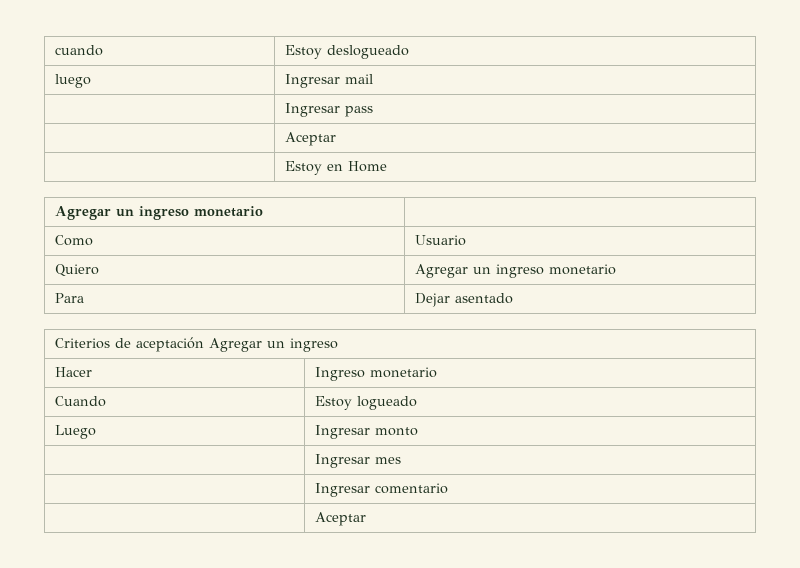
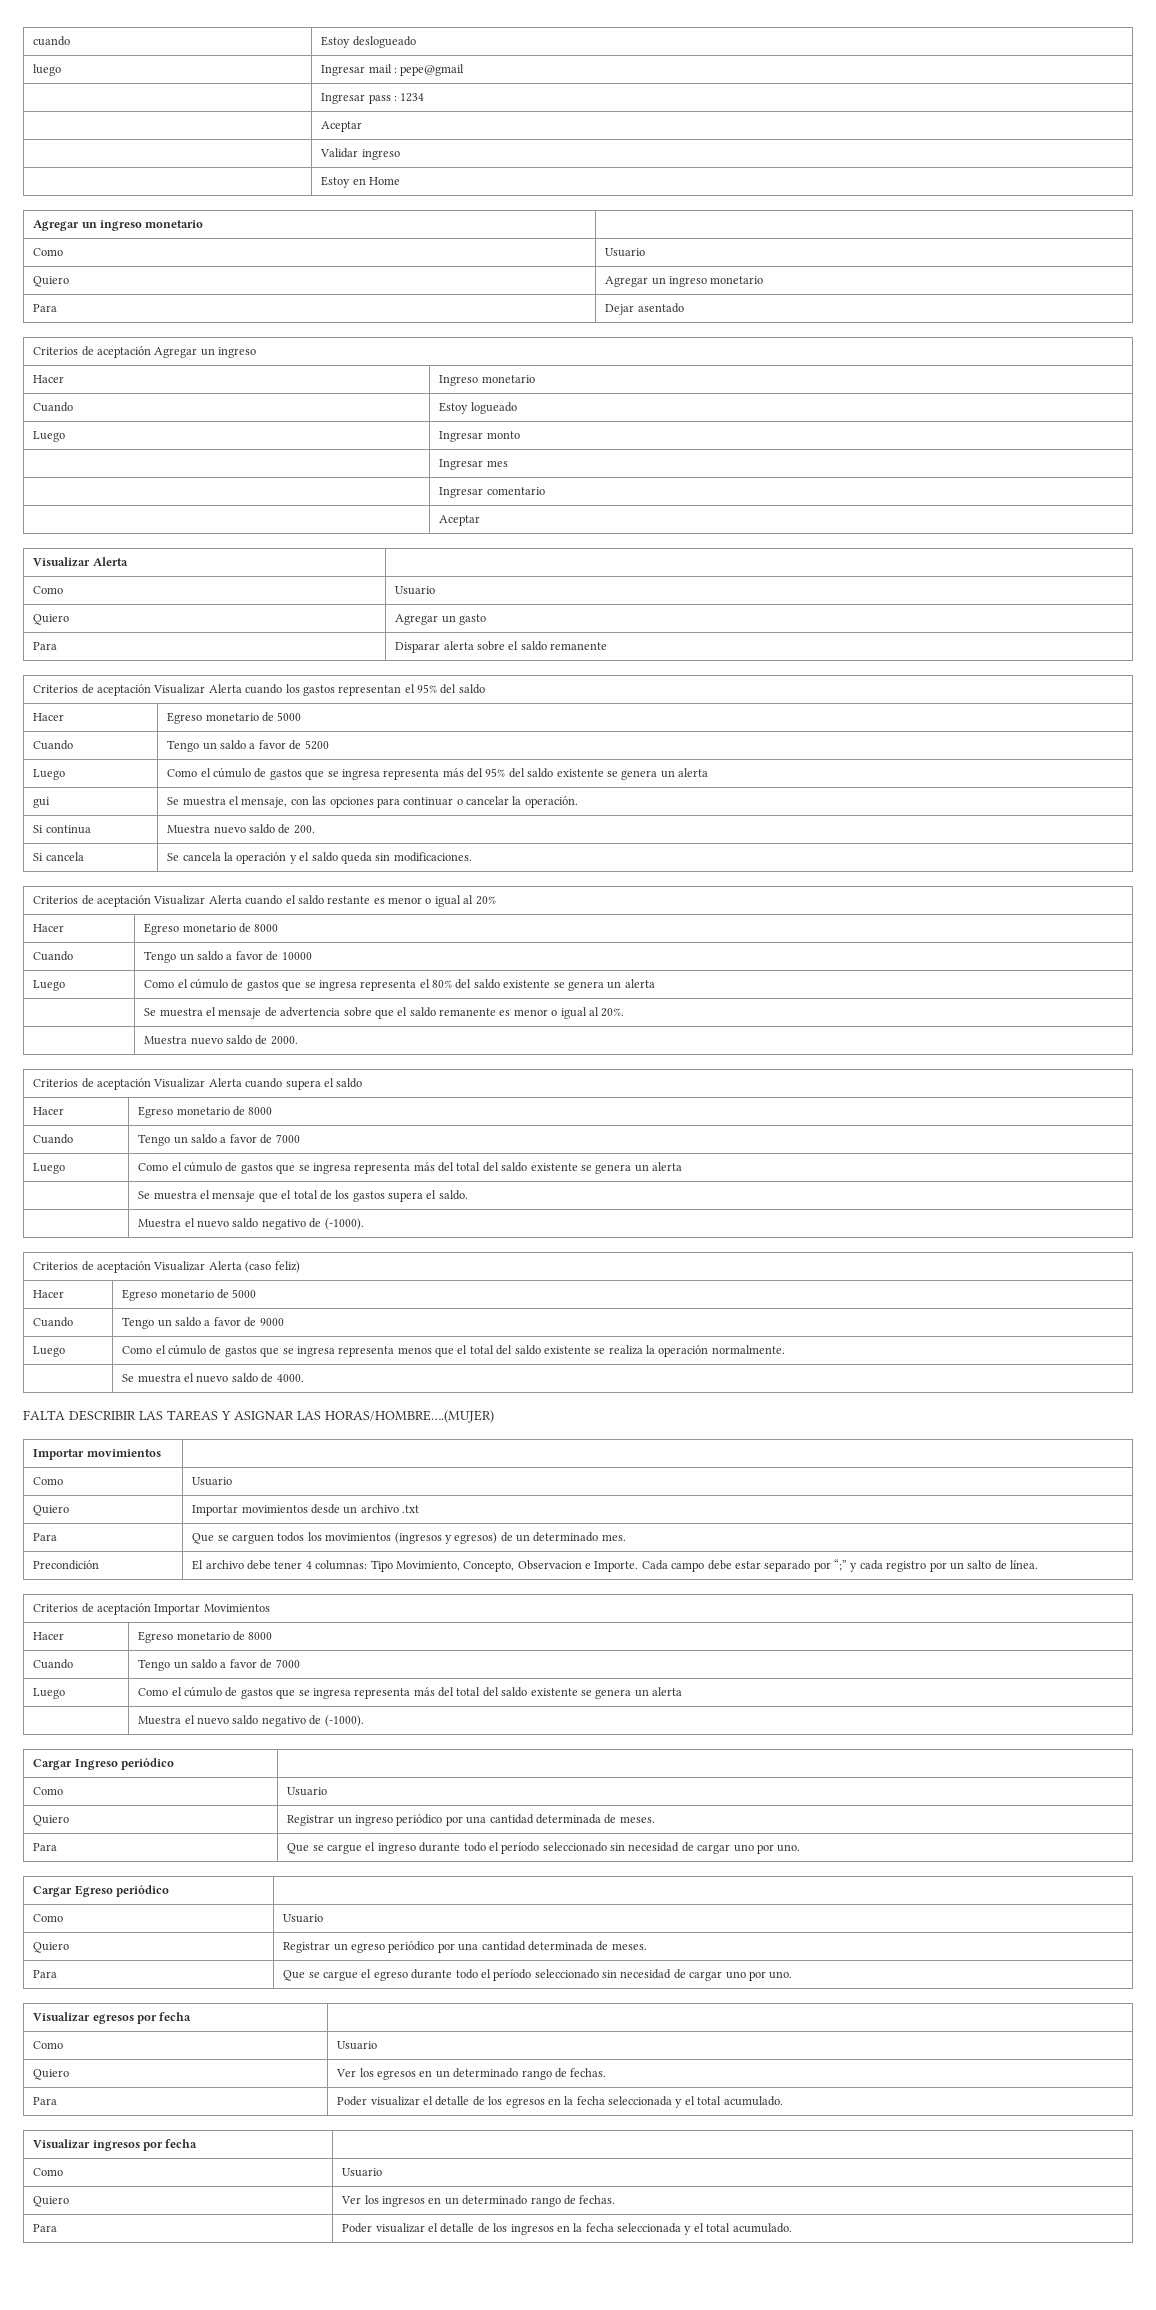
(373, 79) none -> [394,64,465,76] : pepe@gmail
[284,132,336,146] // | Aceptar -> [394,93,425,102] [321,121,363,132] [320,148,400,160] : 1234 // | Aceptar // | Validar ingreso
(366, 519) none -> [33,557,128,567] [33,586,64,594] [395,586,436,595] [33,614,70,625] [395,614,487,625] [33,642,58,650] [395,641,608,653] [33,684,485,696] [33,713,65,721] [167,712,302,724] [33,740,74,750] [167,740,329,752] [33,769,66,780] [167,767,709,780] [33,797,51,808] [167,796,578,808] [33,825,91,834] [167,824,315,834] [33,852,84,861] [167,852,472,864] [33,895,496,907] [33,924,65,932] [144,923,279,935] [33,951,74,961] [144,951,312,963] [33,980,66,991] [144,978,655,991] [144,1007,625,1019] [144,1035,298,1045] [33,1078,363,1090] [33,1107,65,1115] [138,1106,273,1118] [33,1134,74,1144] [138,1134,300,1146] [33,1163,66,1174] [138,1161,683,1174] [138,1190,468,1202] [138,1218,364,1230] [33,1261,300,1273] [33,1290,65,1298] [122,1289,257,1301] [33,1317,74,1327] [122,1317,284,1329] [33,1346,66,1357] [122,1344,785,1357] [122,1373,304,1383] [23,1410,494,1423] [33,1449,161,1460] [33,1477,64,1485] [192,1477,233,1486] [33,1505,70,1516] [192,1504,420,1516] [33,1533,58,1541] [192,1532,626,1544] [33,1560,100,1570] [192,1559,1039,1572] [33,1603,270,1615] [33,1632,65,1640] [138,1631,273,1643] [33,1659,74,1669] [138,1659,300,1671] [33,1688,66,1699] [138,1686,683,1699] [138,1715,364,1727] [33,1758,175,1770] [33,1787,64,1795] [287,1787,328,1796] [33,1815,70,1826] [287,1814,655,1826] [33,1843,58,1851] [287,1842,801,1854] [33,1885,170,1897] [33,1914,64,1922] [283,1914,324,1923] [33,1942,70,1953] [283,1941,647,1953] [33,1970,58,1978] [283,1969,793,1981] [33,2012,192,2024] [33,2041,64,2049] [337,2041,378,2050] [33,2069,70,2080] [336,2068,607,2080] [33,2097,58,2105] [337,2096,783,2108] [33,2139,198,2151] [33,2168,64,2176] [342,2168,383,2177] [33,2196,70,2207] [341,2195,616,2207] [33,2224,58,2232] [342,2223,792,2235] // Visualizar Alerta | // Como | Usuario // Quiero | Agregar un gasto // Para | Disparar alerta sobre el saldo remanente // Criterios de aceptación Visualizar Alerta cuando los gastos representan el 95% del saldo // Hacer | Egreso monetario de 5000 // Cuando | Tengo un saldo a favor de 5200 // Luego | Como el cúmulo de gastos que se ingresa representa más del 95% del saldo existente se genera un alerta // gui | Se muestra el mensaje, con las opciones para continuar o cancelar la operación. // Si continua | Muestra nuevo saldo de 200. // Si cancela | Se cancela la operación y el saldo queda sin modificaciones. // Criterios de aceptación Visualizar Alerta cuando el saldo restante es menor o igual al 20% // Hacer | Egreso monetario de 8000 // Cuando | Tengo un saldo a favor de 10000 // Luego | Como el cúmulo de gastos que se ingresa representa el 80% del saldo existente se genera un alerta // | Se muestra el mensaje de advertencia sobre que el saldo remanente es menor o igual al 20%. // | Muestra nuevo saldo de 2000. // Criterios de aceptación Visualizar Alerta cuando supera el saldo // Hacer | Egreso monetario de 8000 // Cuando | Tengo un saldo a favor de 7000 // Luego | Como el cúmulo de gastos que se ingresa representa más del total del saldo existente se genera un alerta // | Se muestra el mensaje que el total de los gastos supera el saldo. // | Muestra el nuevo saldo negativo de (-1000). // Criterios de aceptación Visualizar Alerta (caso feliz) // Hacer | Egreso monetario de 5000 // Cuando | Tengo un saldo a favor de 9000 // Luego | Como el cúmulo de gastos que se ingresa representa menos que el total del saldo existente se realiza la operación normalmente. // | Se muestra el nuevo saldo de 4000. // FALTA DESCRIBIR LAS TAREAS Y ASIGNAR LAS HORAS/HOMBRE….(MUJER) // Importar movimientos | // Como | Usuario // Quiero | Importar movimientos desde un archivo .txt // Para | Que se carguen todos los movimientos (ingresos y egresos) de un determinado mes. // Precondición | El archivo debe tener 4 columnas: Tipo Movimiento, Concepto, Observacion e Importe. Cada campo debe estar separado por “;” y cada registro por un salto de línea. // Criterios de aceptación Importar Movimientos // Hacer | Egreso monetario de 8000 // Cuando | Tengo un saldo a favor de 7000 // Luego | Como el cúmulo de gastos que se ingresa representa más del total del saldo existente se genera un alerta // | Muestra el nuevo saldo negativo de (-1000). // Cargar Ingreso periódico | // Como | Usuario // Quiero | Registrar un ingreso periódico por una cantidad determinada de meses. // Para | Que se cargue el ingreso durante todo el período seleccionado sin necesidad de cargar uno por uno. // Cargar Egreso periódico | // Como | Usuario // Quiero | Registrar un egreso periódico por una cantidad determinada de meses. // Para | Que se cargue el egreso durante todo el período seleccionado sin necesidad de cargar uno por uno. // Visualizar egresos por fecha | // Como | Usuario // Quiero | Ver los egresos en un determinado rango de fechas. // Para | Poder visualizar el detalle de los egresos en la fecha seleccionada y el total acumulado. // Visualizar ingresos por fecha | // Como | Usuario // Quiero | Ver los ingresos en un determinado rango de fechas. // Para | Poder visualizar el detalle de los ingresos en la fecha seleccionada y el total acumulado.

